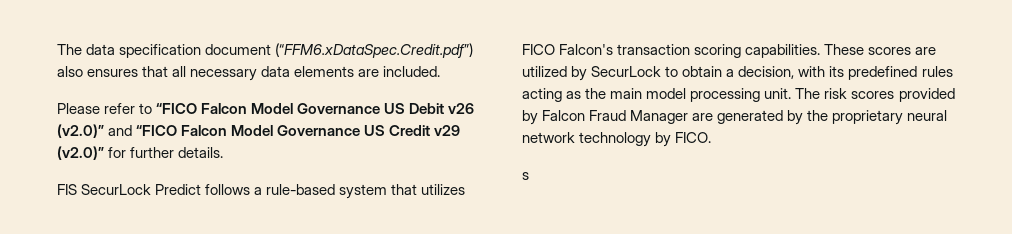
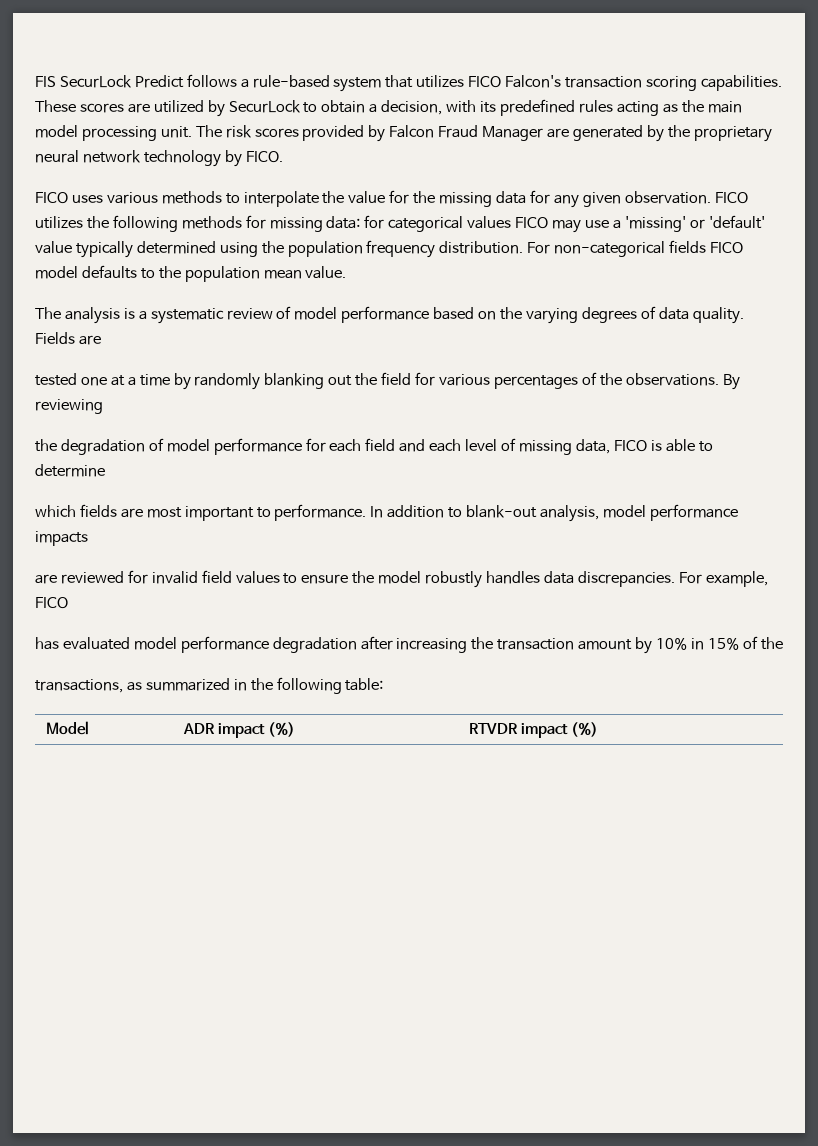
[57,43,474,58] [57,66,441,81] [57,103,475,114] [57,124,461,138] [57,146,224,160] The data specification document (“FFM6.xDataSpec.Credit.pdf”) also ensures that all necessary data elements are included. // Please refer to “FICO Falcon Model Governance US Debit v26 (v2.0)” and “FICO Falcon Model Governance US Credit v29 (v2.0)” for further details. // -> (35, 81) none
[522,172,529,180] s -> [35,190,748,208] [35,215,765,233] [35,240,744,258] [35,265,347,282] [35,306,744,324] [35,332,101,345] [35,372,740,390] [35,399,103,414] [35,438,713,455] [35,464,105,477] [35,504,738,522] [35,531,88,546] [35,570,768,588] [35,597,68,609] [35,636,783,654] [35,677,384,694] [46,721,90,735] [183,722,295,738] [469,722,598,738] FICO uses various methods to interpolate the value for the missing data for any given observation. FICO utilizes the following methods for missing data: for categorical values FICO may use a 'missing' or 'default' value typically determined using the population frequency distribution. For non-categorical fields FICO model defaults to the population mean value. // The analysis is a systematic review of model performance based on the varying degrees of data quality. Fields are // tested one at a time by randomly blanking out the field for various percentages of the observations. By reviewing // the degradation of model performance for each field and each level of missing data, FICO is able to determine // which fields are most important to performance. In addition to blank-out analysis, model performance impacts // are reviewed for invalid field values to ensure the model robustly handles data discrepancies. For example, FICO // has evaluated model performance degradation after increasing the transaction amount by 10% in 15% of the // transactions, as summarized in the following table: // Model | ADR impact (%) | RTVDR impact (%)

